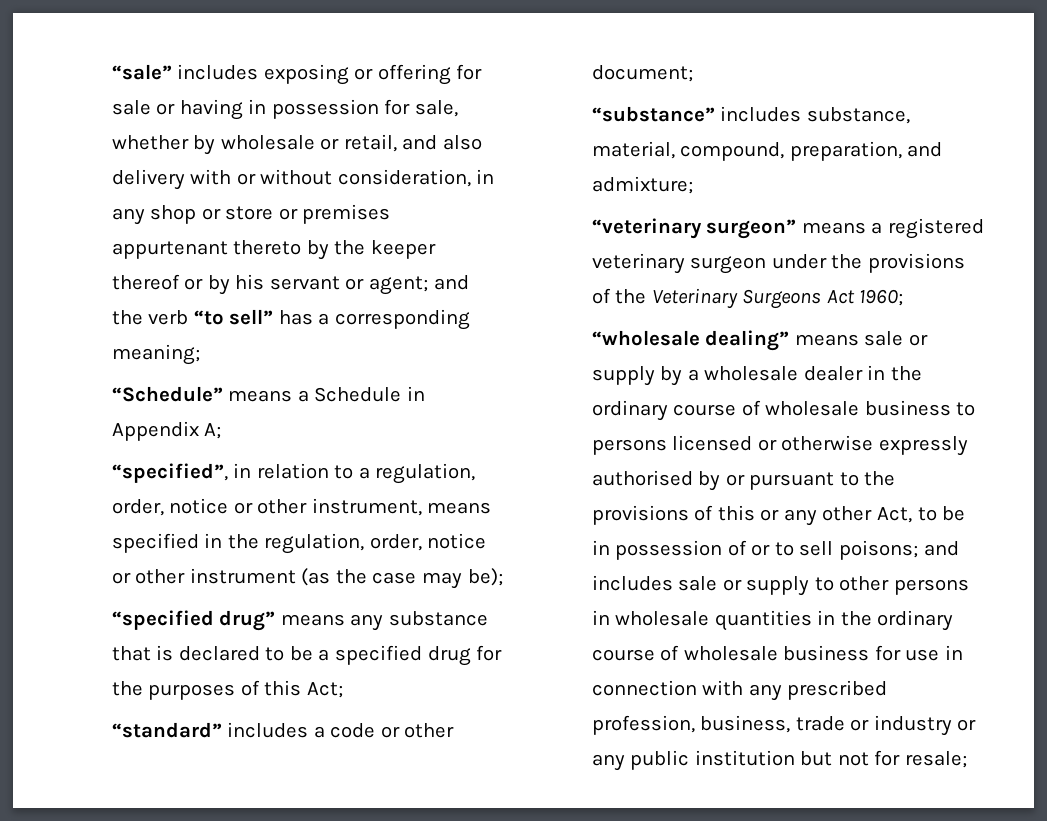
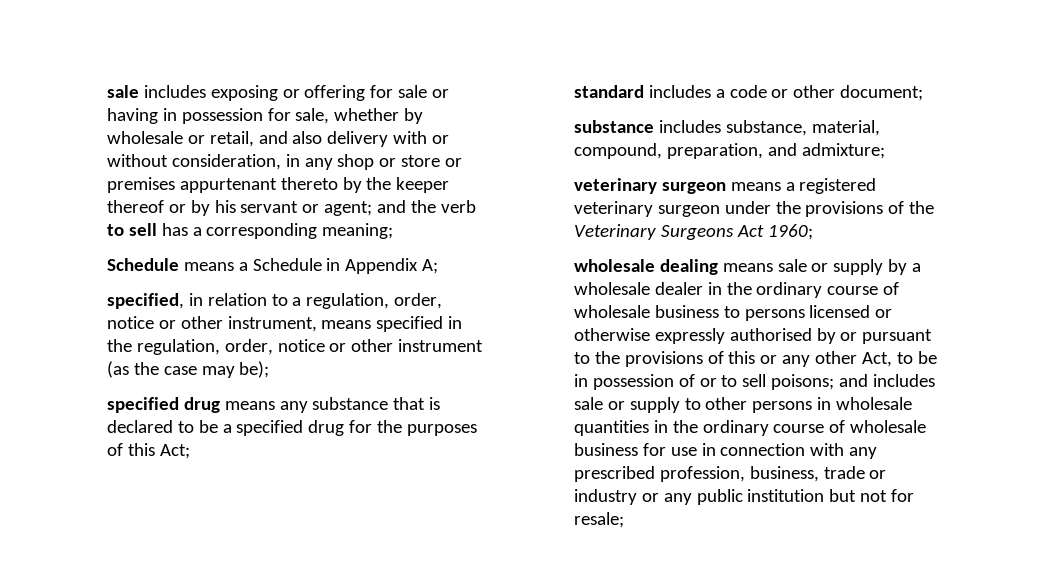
[111,64,172,80] “sale” -> [106,85,139,98] sale
[193,309,274,325] “to sell” -> [106,223,157,236] to sell
[111,386,223,402] “Schedule” -> [106,258,179,271] Schedule
[111,463,228,483] “specified”, -> [106,293,184,309] specified,
[111,610,276,631] “specified drug” -> [106,397,220,413] specified drug
[111,722,222,738] “standard” -> [573,85,644,98] standard
[591,106,715,122] “substance” -> [573,120,654,133] substance
[591,218,797,239] “veterinary surgeon” -> [573,178,726,194] veterinary surgeon
[591,330,790,351] “wholesale dealing” -> [573,259,718,275] wholesale dealing

